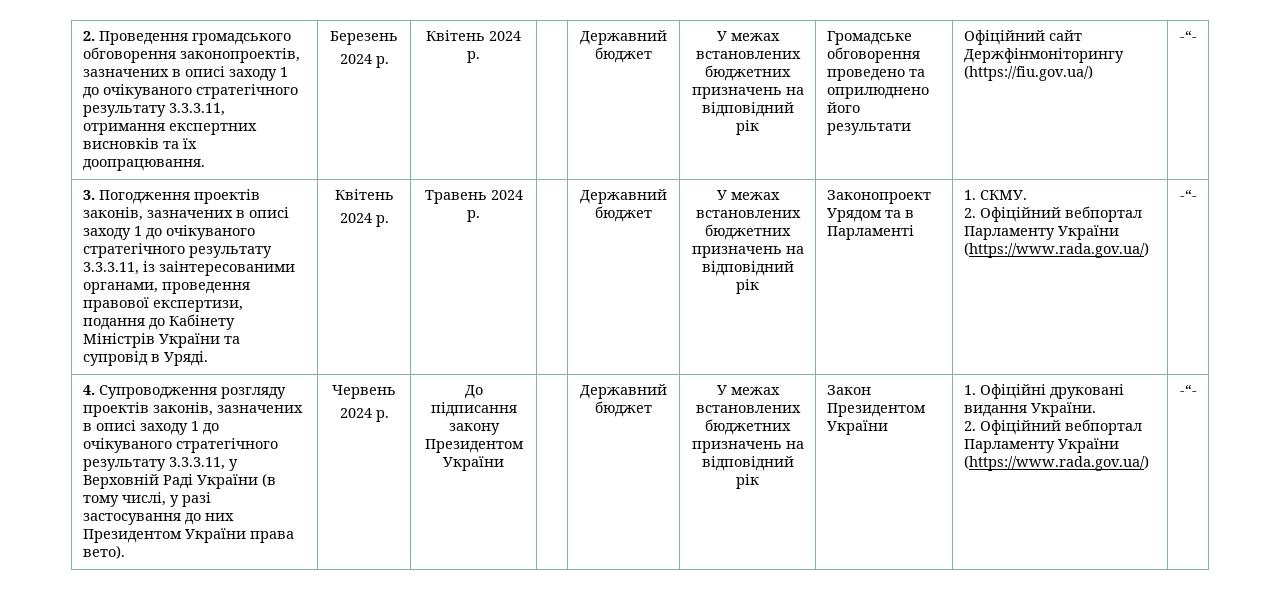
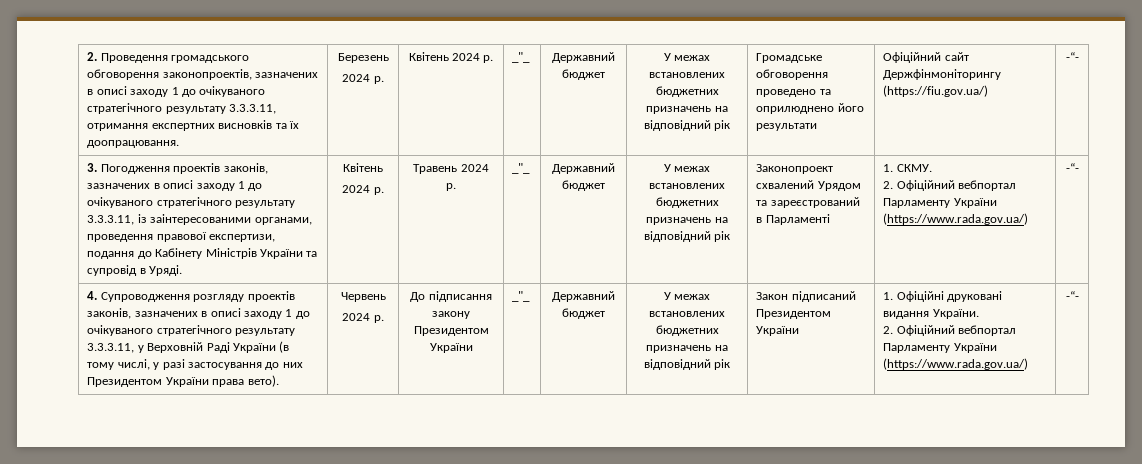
(480, 57) none -> [512,52,531,63] _"_
(480, 216) none -> [512,163,531,174] _"_
(931, 197) none -> [756,180,815,189] схвалений
(901, 214) none -> [770,197,860,208] зареєстрований
(504, 463) none -> [512,291,531,302] _"_
(871, 390) none -> [791,291,856,302] підписаний

